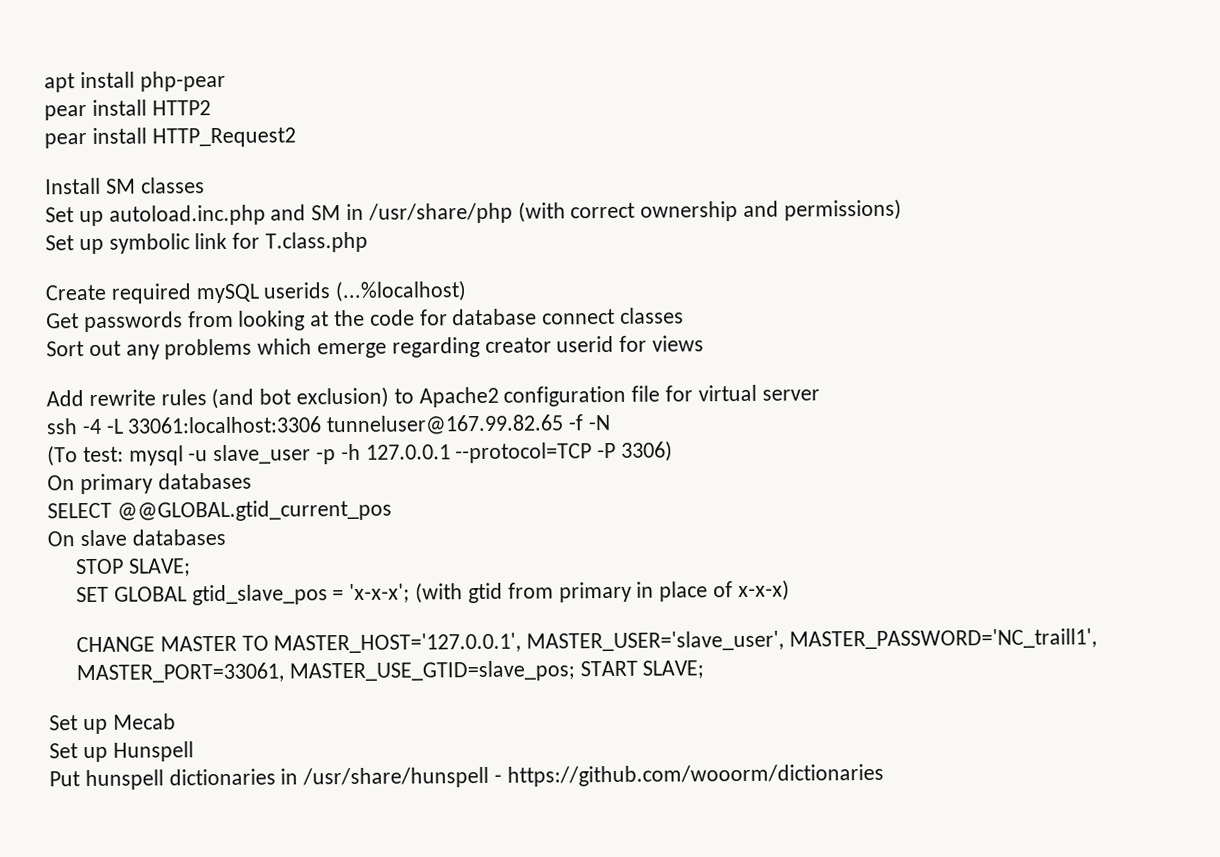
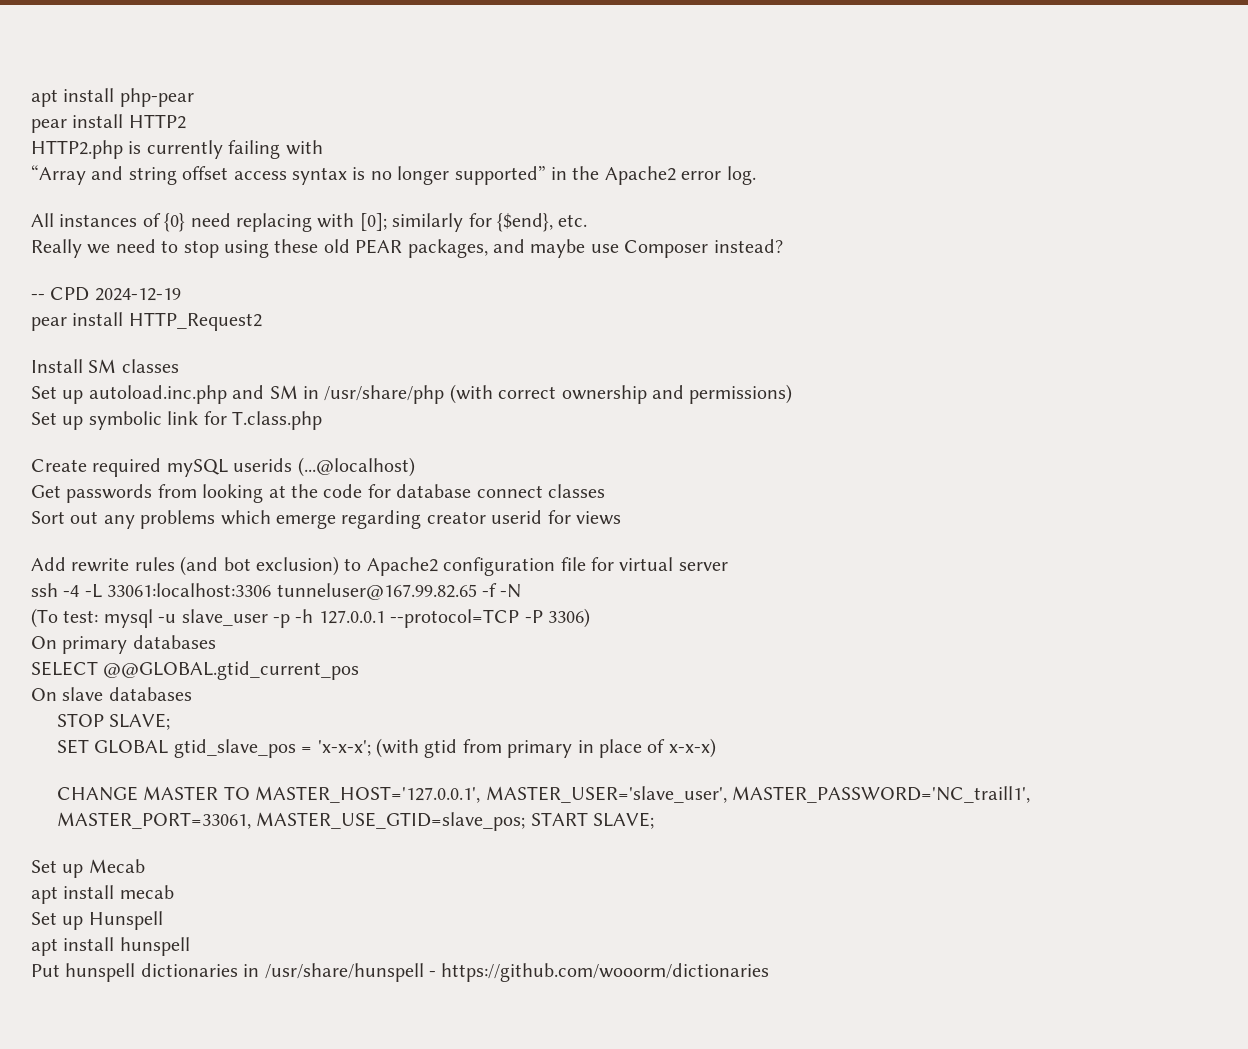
(211, 108) none -> [31,140,323,159] [31,165,756,185] [31,213,588,232] [31,239,783,258] [31,287,181,301] // HTTP2.php is currently failing with // “Array and string offset access syntax is no longer supported” in the Apache2 error log. // All instances of {0} need replacing with [0]; similarly for {$end}, etc. // Really we need to stop using these old PEAR packages, and maybe use Composer instead? // -- CPD 2024-12-19
[335,280,468,303] (...%localhost) -> [297,457,415,477] (...@localhost)
(176, 721) none -> [31,885,174,904] // apt install mecab
(194, 751) none -> [31,937,190,956] // apt install hunspell

